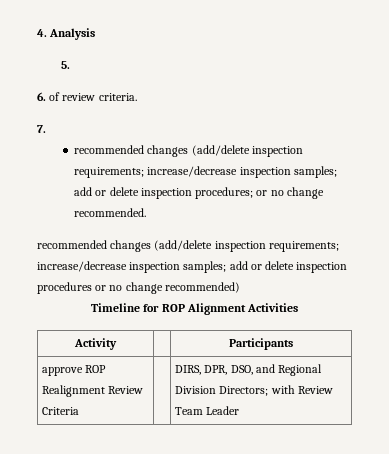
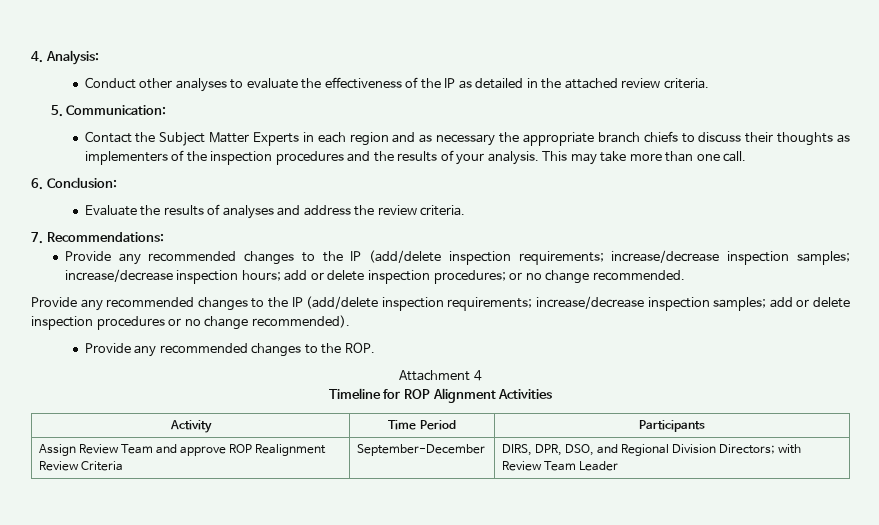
[49,28,96,40] [60,61,70,69] [37,92,137,101] [37,125,46,133] [74,145,303,157] [74,166,337,178] Analysis // 5. // 6. of review criteria. // 7. // recommended changes (add/delete inspection requirements; increase/decrease inspection samples; -> [45,50,99,65] [84,77,709,92] [50,105,167,117] [84,131,850,146] [84,150,747,165] [31,177,117,190] [84,204,466,219] [31,232,164,244] [64,250,851,265] [64,269,281,284] Analysis: // Conduct other analyses to evaluate the effectiveness of the IP as detailed in the attached review criteria. // 5. Communication: // Contact the Subject Matter Experts in each region and as necessary the appropriate branch chiefs to discuss their thoughts as implementers of the inspection procedures and the results of your analysis. This may take more than one call. // 6. Conclusion: // Evaluate the results of analyses and address the review criteria. // 7. Recommendations: // Provide any recommended changes to the IP (add/delete inspection requirements; increase/decrease inspection samples; increase/decrease inspection hours;
[37,240,152,252] recommended changes -> [31,297,303,311] Provide any recommended changes to the IP
[164,282,240,293] recommended) -> [251,315,350,328] [84,342,375,357] [399,370,482,381] recommended). // Provide any recommended changes to the ROP. // Attachment 4
(117, 344) none -> [388,420,456,430] Time Period
(293, 344) none -> [38,444,177,456] Assign Review Team and
(80, 411) none -> [356,444,485,456] September-December

